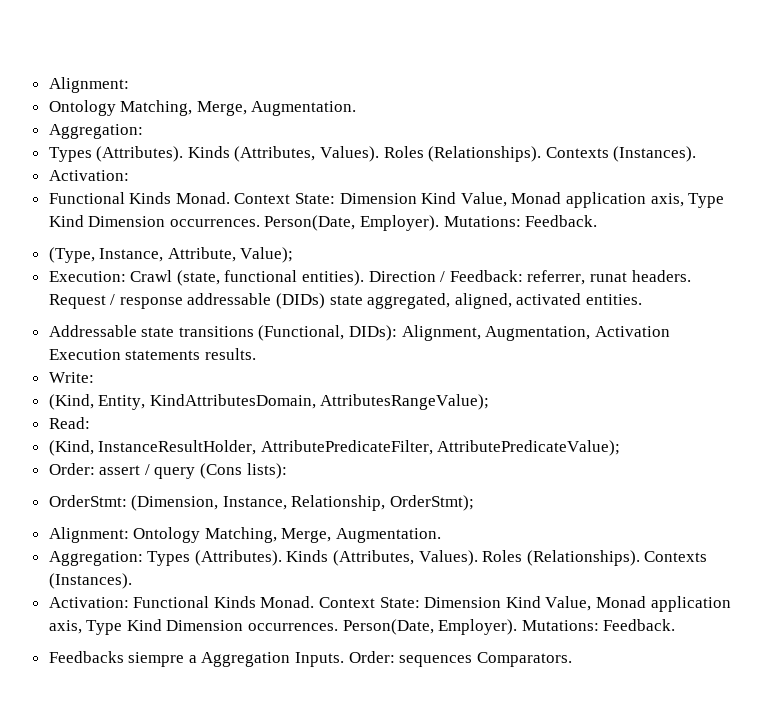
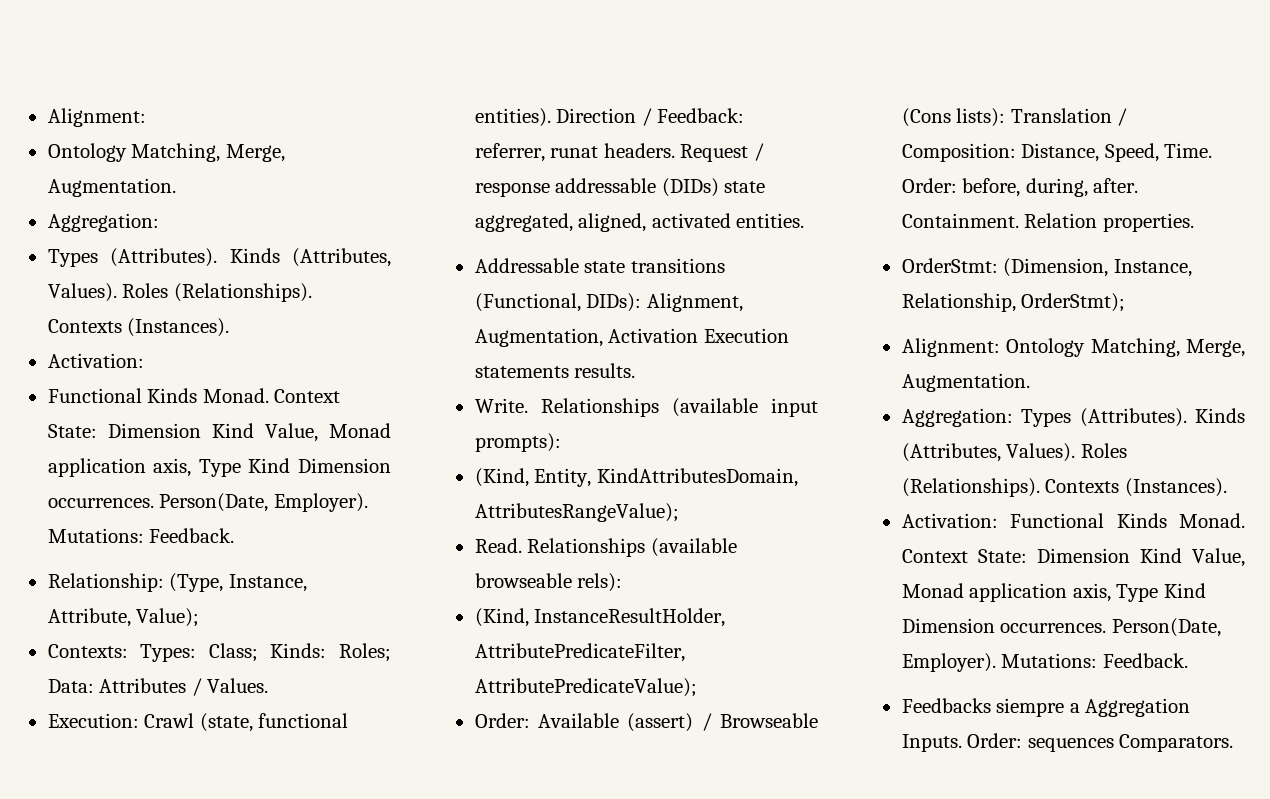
(598, 221) none -> [47,573,164,592] Relationship:
(294, 255) none -> [47,643,392,662] [47,678,269,696] // Contexts: Types: Class; Kinds: Roles; Data: Attributes / Values.
[48,372,94,383] Write: -> [474,398,818,417] [474,433,561,452] Write. Relationships (available input prompts):
[48,417,90,429] Read: -> [474,538,737,557] [474,573,623,592] Read. Relationships (available browseable rels):
[99,463,287,479] assert / query (Cons lists): -> [537,713,818,732] [901,108,1128,127] [901,143,1213,162] [901,178,1139,197] [901,213,1194,232] Available (assert) / Browseable (Cons lists): Translation / Composition: Distance, Speed, Time. Order: before, during, after. Containment. Relation properties.

